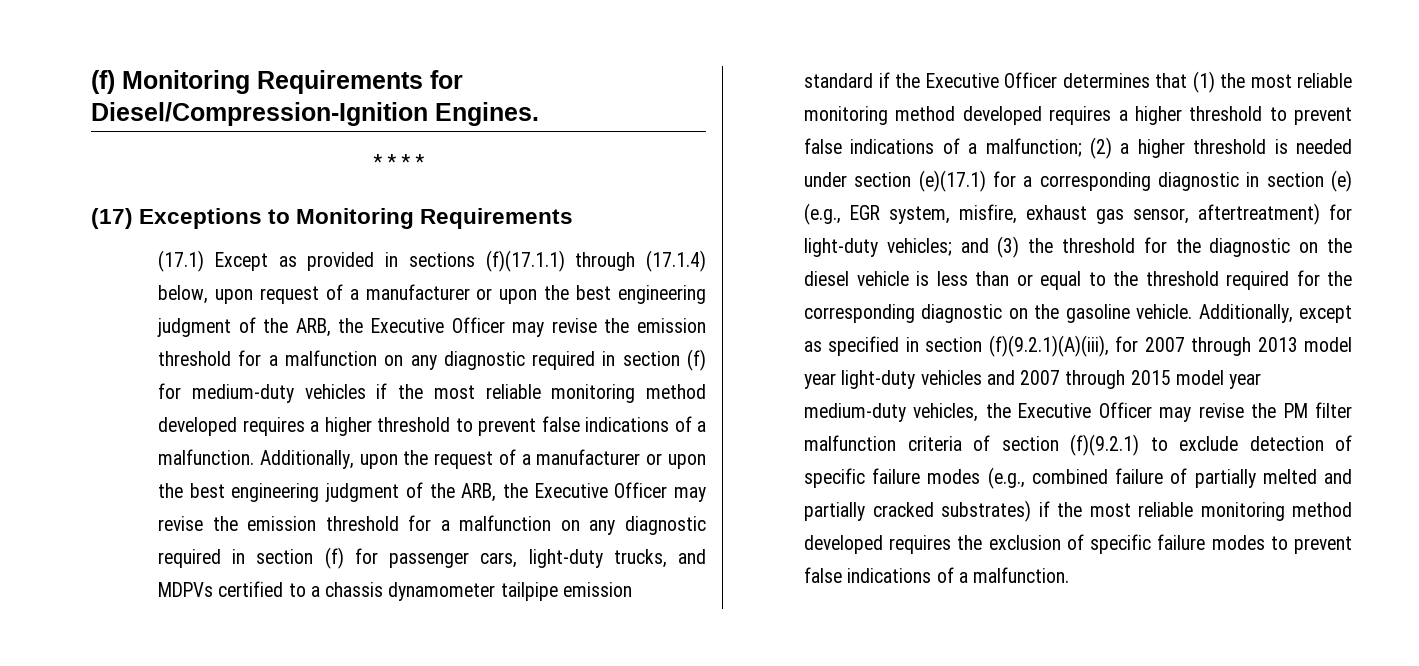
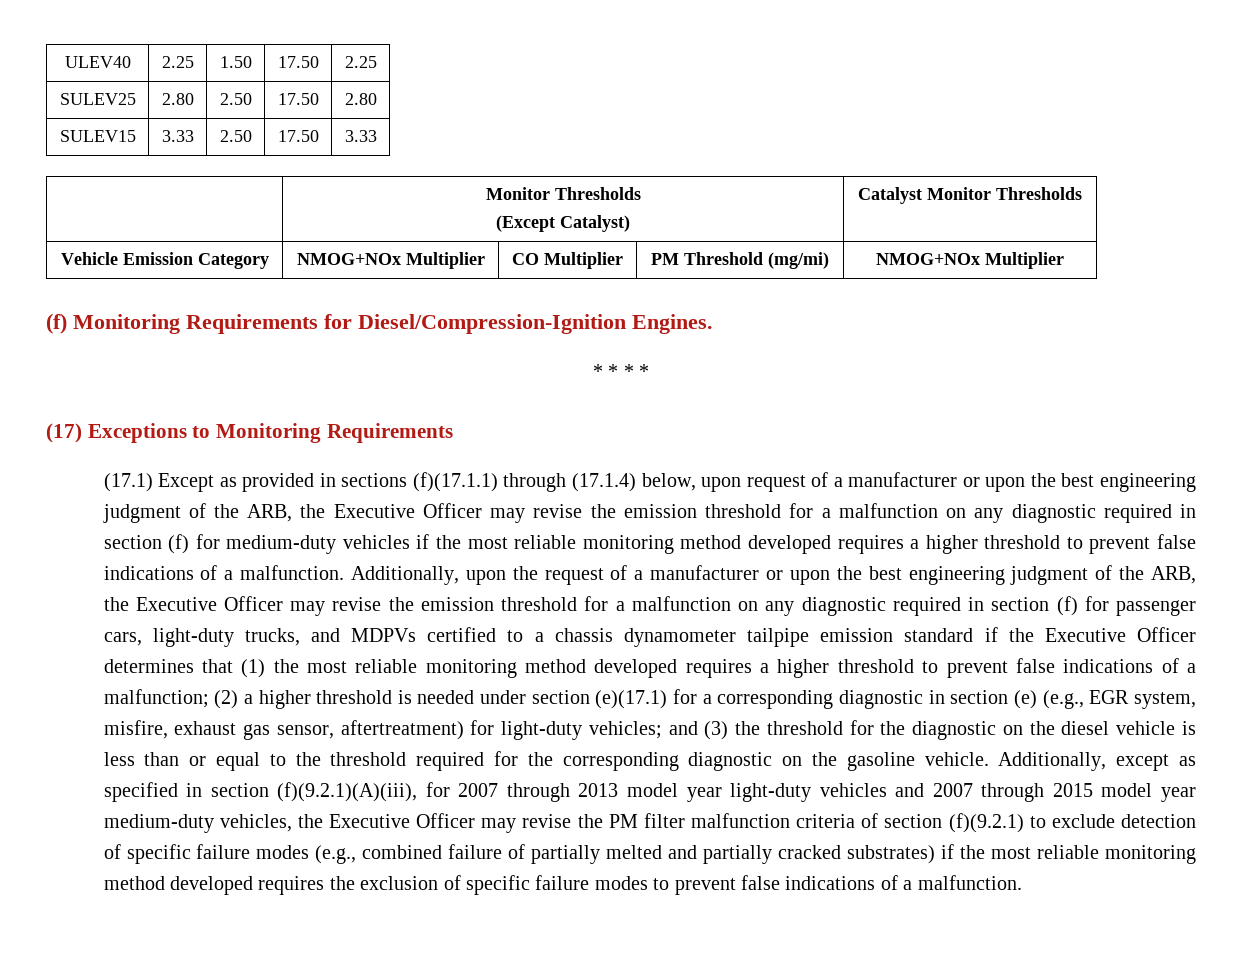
(91, 82) none -> [64,56,131,68] [161,56,194,68] [219,56,252,68] [277,56,319,68] [344,56,377,68] [59,93,136,105] [161,93,194,105] [219,93,252,105] [277,93,319,105] [344,93,377,105] [59,130,136,142] [161,130,194,142] [219,130,252,142] [277,130,319,142] [344,130,377,142] [485,187,641,200] [496,215,630,232] [858,187,1082,204] [60,252,269,269] [296,252,485,269] [512,252,623,269] [651,252,829,269] [876,252,1064,269] ULEV40 | 2.25 | 1.50 | 17.50 | 2.25 // SULEV25 | 2.80 | 2.50 | 17.50 | 2.80 // SULEV15 | 3.33 | 2.50 | 17.50 | 3.33 // | Monitor Thresholds // (Except Catalyst) | Catalyst Monitor Thresholds // Vehicle Emission Category | NMOG+NOx Multiplier | CO Multiplier | PM Threshold (mg/mi) | NMOG+NOx Multiplier //

